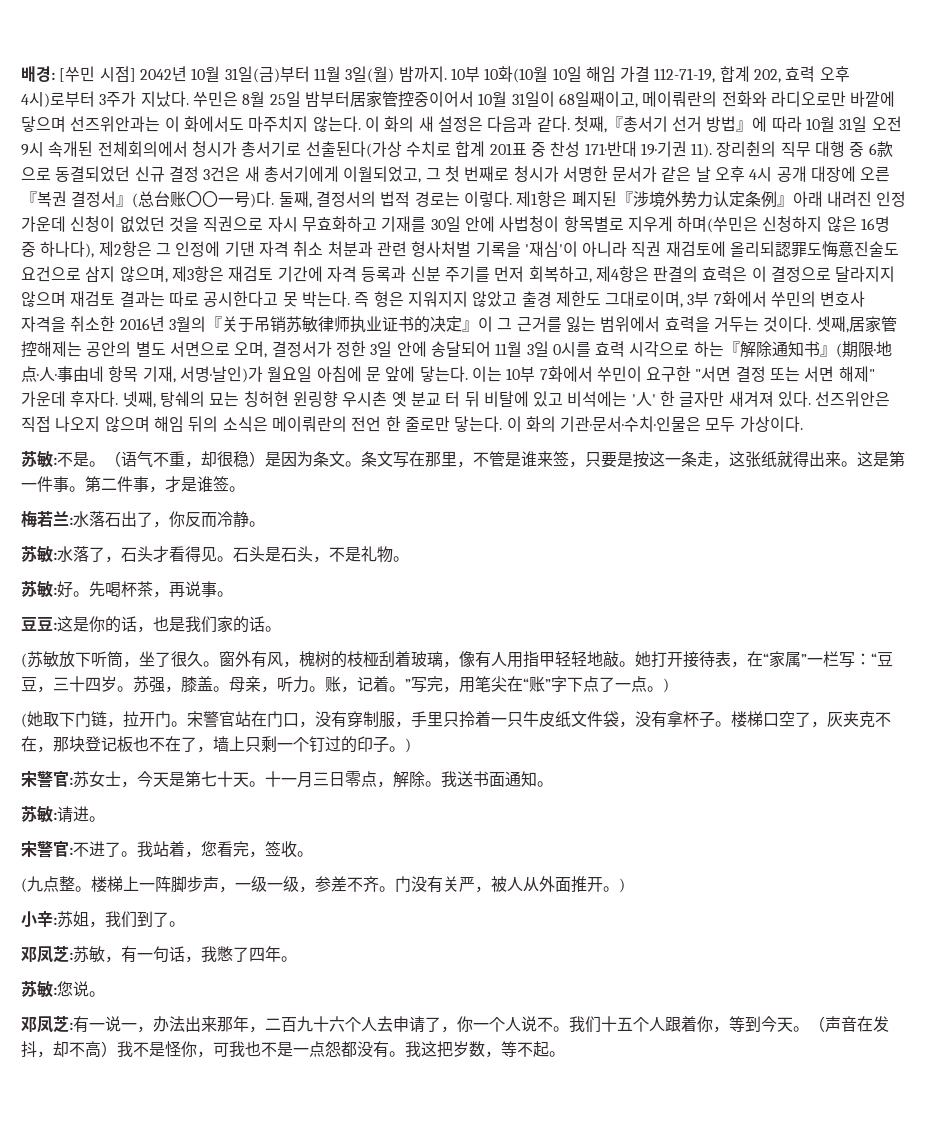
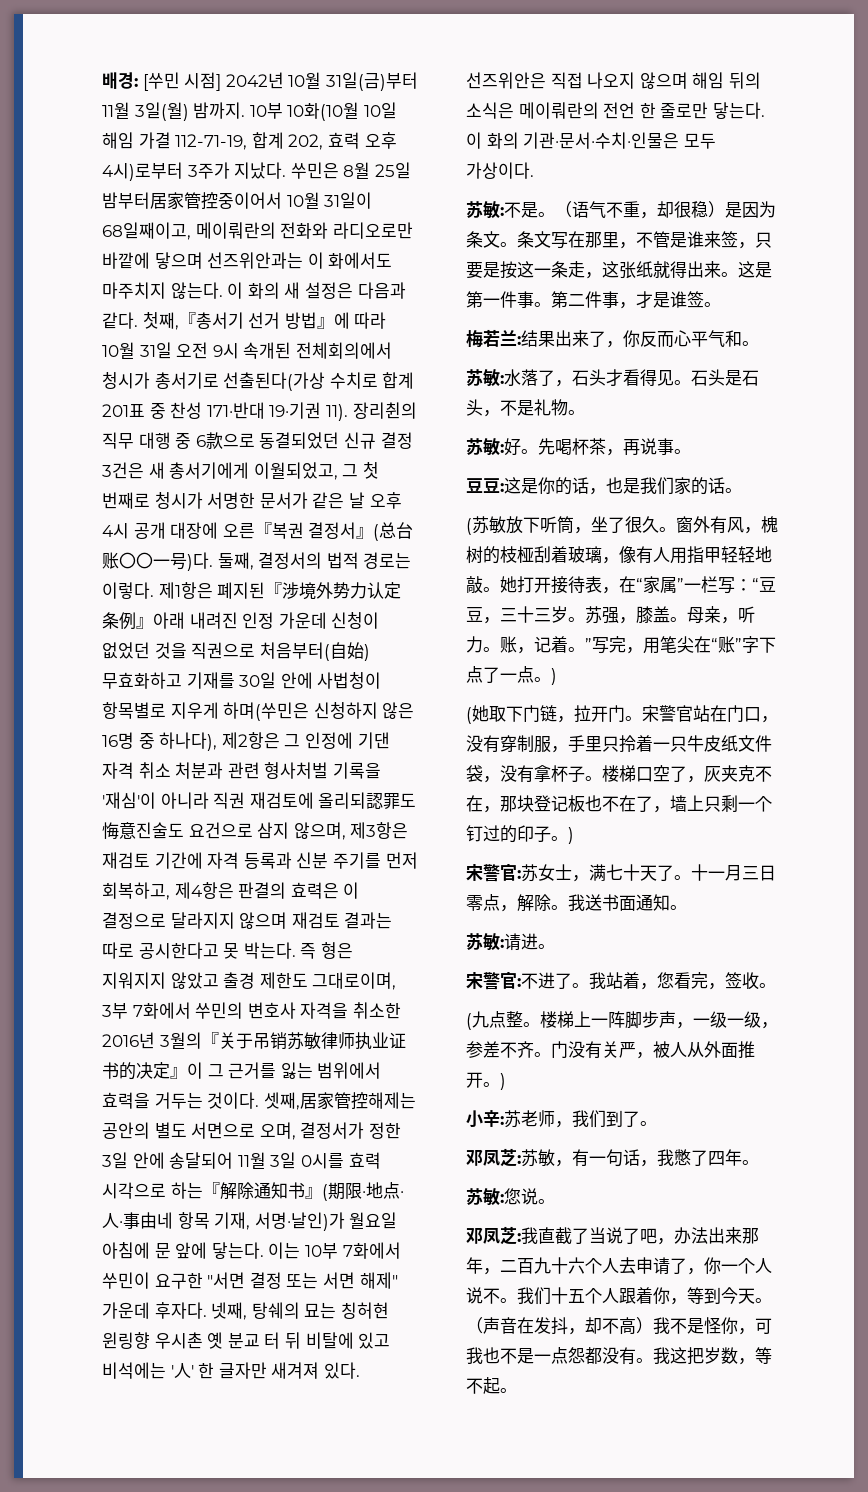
[267,216,298,232] 자시 -> [259,642,370,661] 처음부터(自始)
[73,511,137,527] 水落石出 -> [521,330,589,347] 结果出来
[217,511,249,527] 冷静 -> [674,330,742,347] 心平气和
[85,677,101,692] 四 -> [534,608,551,622] 三
[137,771,249,787] 今天是第七十天 -> [589,864,674,881] 满七十天了
[73,911,89,927] 姐 -> [521,1110,555,1127] 老师
[73,1016,137,1033] 有一说一 -> [521,1227,657,1244] 我直截了当说了吧

